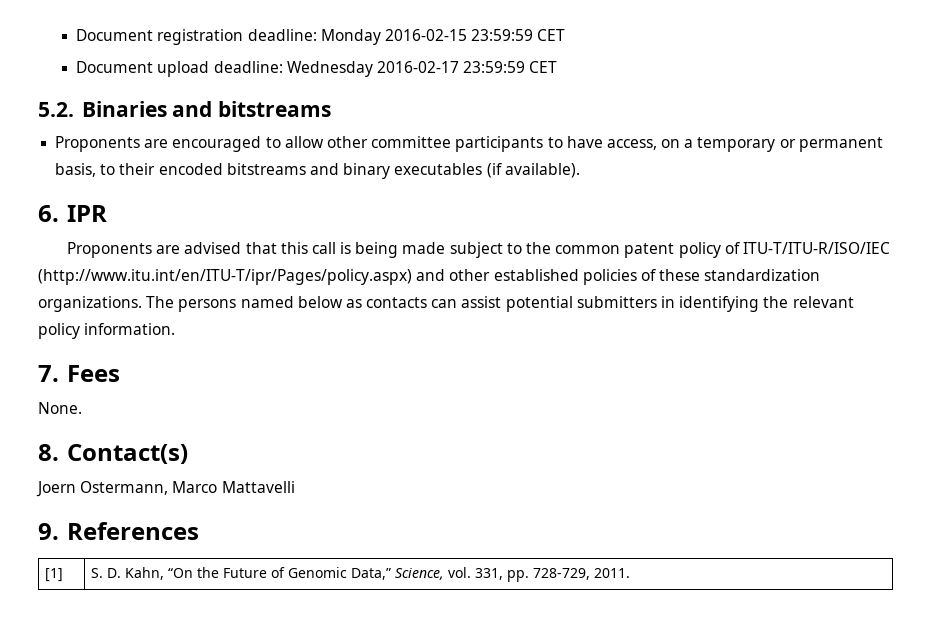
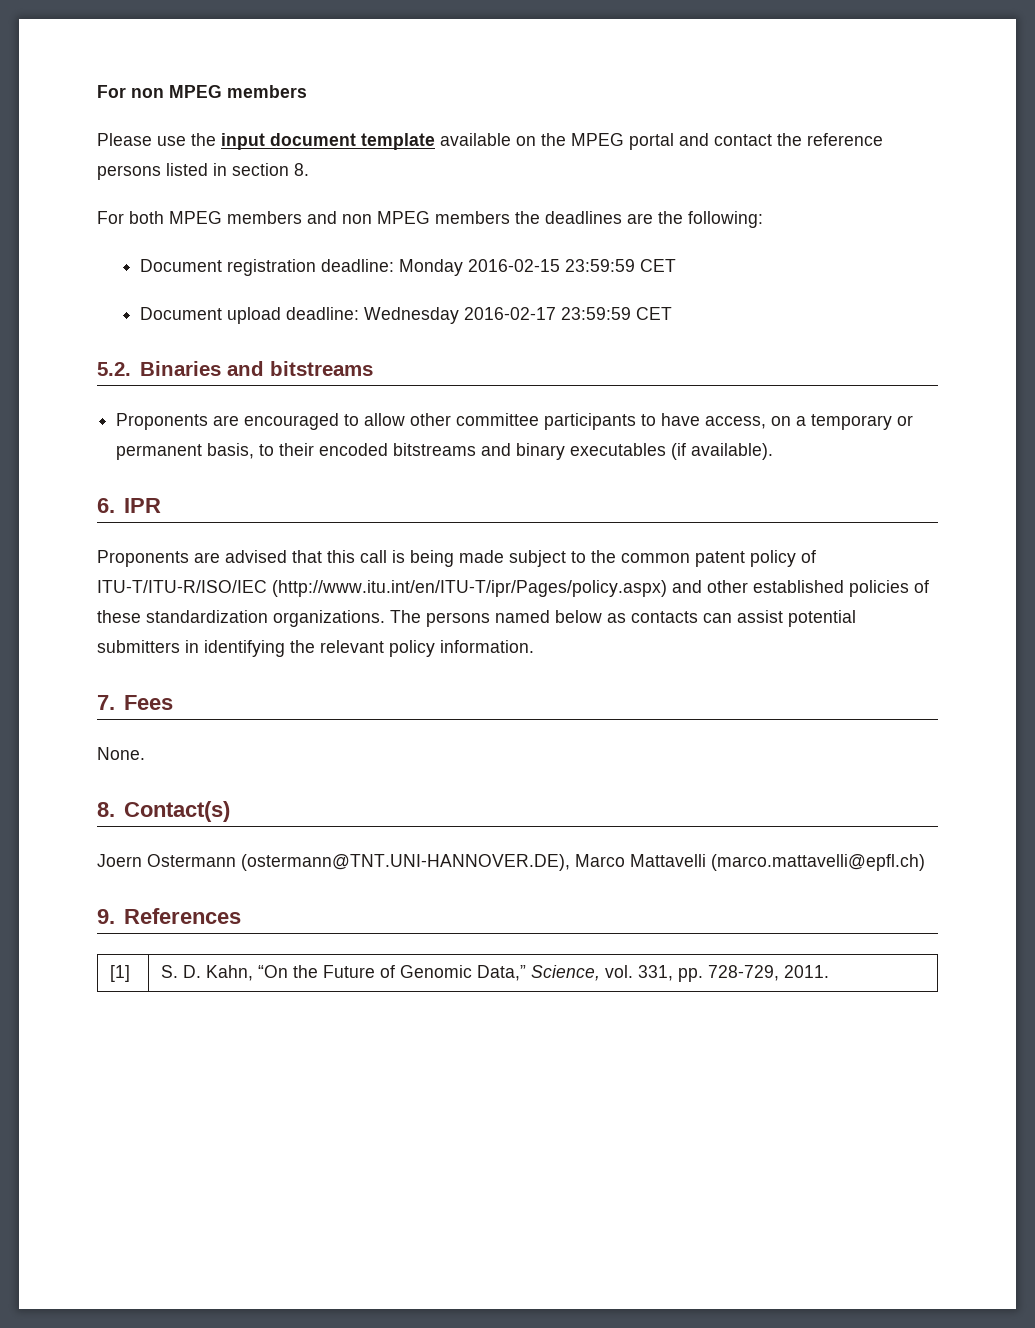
(76, 35) none -> [97,85,307,98] [97,133,883,150] [97,163,309,180] [97,211,763,228] For non MPEG members // Please use the input document template available on the MPEG portal and contact the reference persons listed in section 8. // For both MPEG members and non MPEG members the deadlines are the following: //
[80,481,169,495] Ostermann, -> [147,854,570,871] Ostermann (ostermann@TNT.UNI-HANNOVER.DE),
(295, 487) none -> [711,854,925,871] (marco.mattavelli@epfl.ch)

